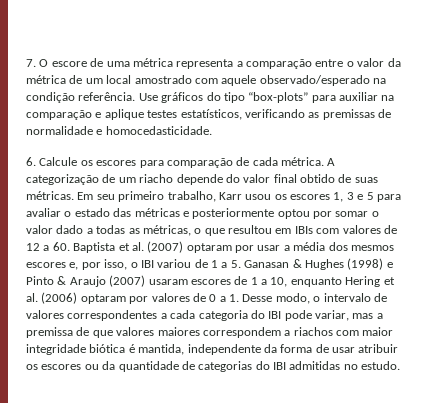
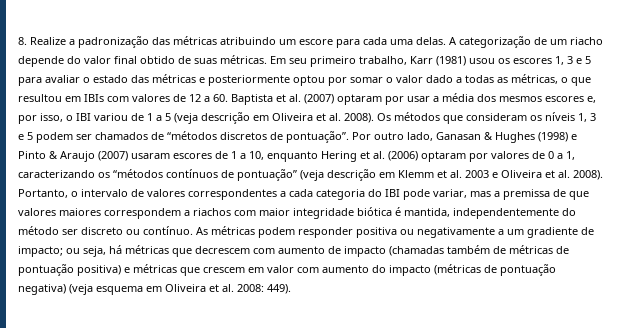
[26,58,401,69] [26,75,386,86] [26,92,395,103] [26,109,391,120] [26,126,212,135] [26,157,324,168] 7. O escore de uma métrica representa a comparação entre o valor da métrica de um local amostrado com aquele observado/esperado na condição referência. Use gráficos do tipo “box-plots” para auxiliar na comparação e aplique testes estatísticos, verificando as premissas de normalidade e homocedasticidade. // 6. Calcule os escores para comparação de cada métrica. -> [18,36,446,48] 8. Realize a padronização das métricas atribuindo um escore para cada uma delas.
(242, 196) none -> [436,56,466,66] (1981)
[230,260,241,268] 5. -> [165,112,596,124] [18,131,433,143] 5 (veja descrição em Oliveira et al. 2008). Os métodos que consideram os níveis 1, 3 e 5 podem ser chamados de “métodos discretos de pontuação”. Por outro lado,
[229,293,310,304] 1. Desse modo, -> [566,151,575,160] [18,169,603,181] [18,189,68,198] 1, caracterizando os “métodos contínuos de pontuação” (veja descrição em Klemm et al. 2003 e Oliveira et al. 2008). Portanto,
[187,344,399,355] [26,361,401,372] independente da forma de usar atribuir os escores ou da quantidade de categorias do IBI admitidas no estudo. -> [453,208,576,219] [18,226,594,238] [18,245,569,257] [18,264,556,276] [18,284,291,295] independentemente do método ser discreto ou contínuo. As métricas podem responder positiva ou negativamente a um gradiente de impacto; ou seja, há métricas que decrescem com aumento de impacto (chamadas também de métricas de pontuação positiva) e métricas que crescem em valor com aumento do impacto (métricas de pontuação negativa) (veja esquema em Oliveira et al. 2008: 449).

